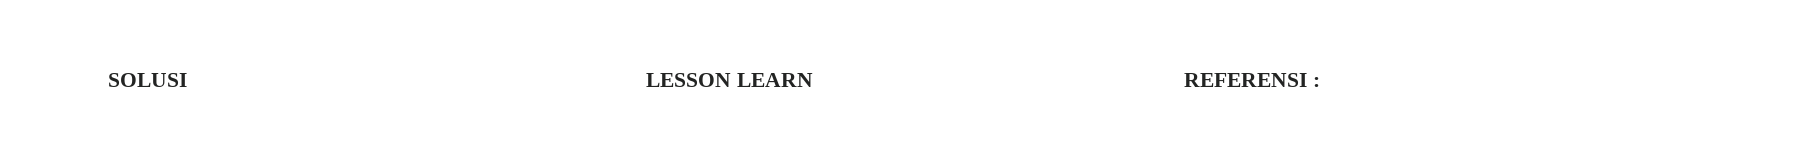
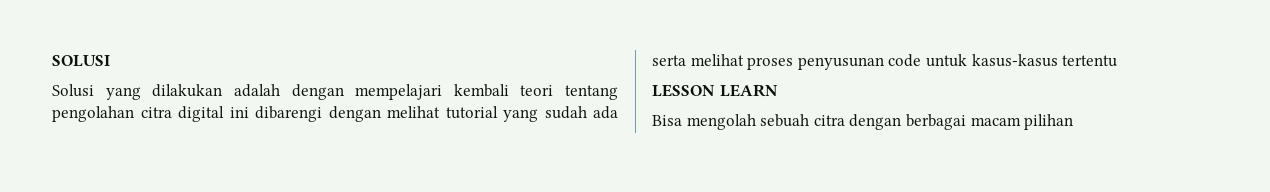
[646,73,813,87] [1184,73,1320,87] LESSON LEARN // REFERENSI : -> [52,84,618,100] [52,106,618,122] [652,54,1118,70] [652,84,778,97] [652,114,1074,130] Solusi yang dilakukan adalah dengan mempelajari kembali teori tentang pengolahan citra digital ini dibarengi dengan melihat tutorial yang sudah ada serta melihat proses penyusunan code untuk kasus-kasus tertentu // LESSON LEARN // Bisa mengolah sebuah citra dengan berbagai macam pilihan

